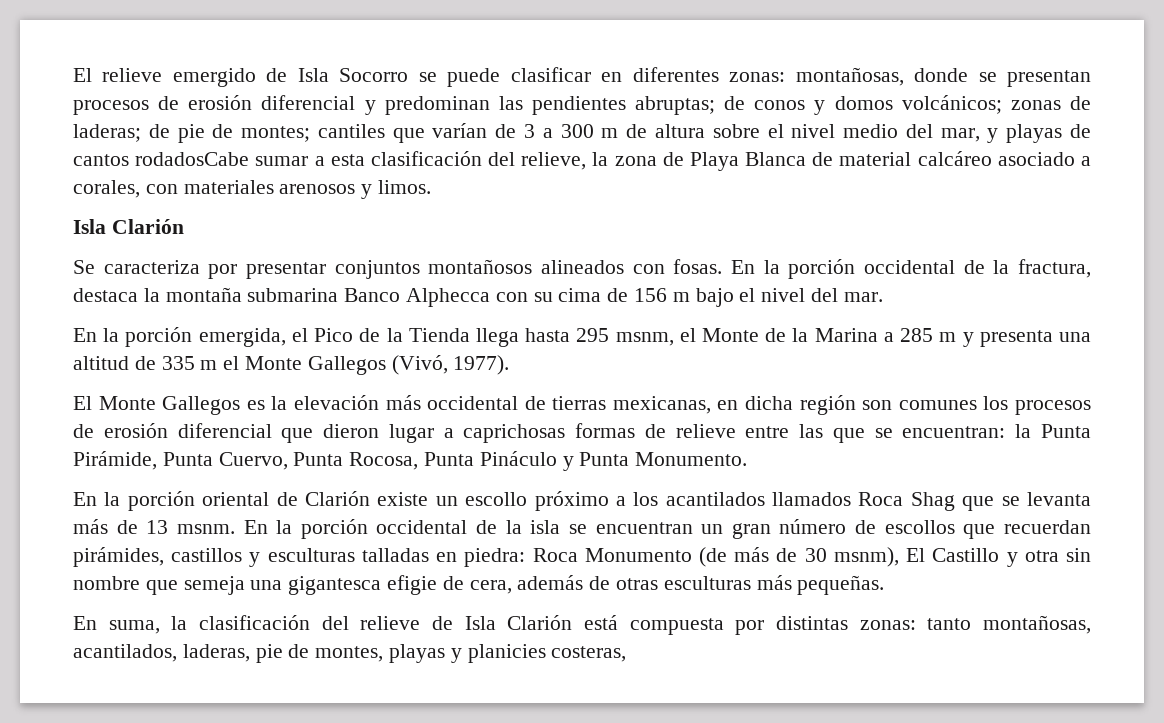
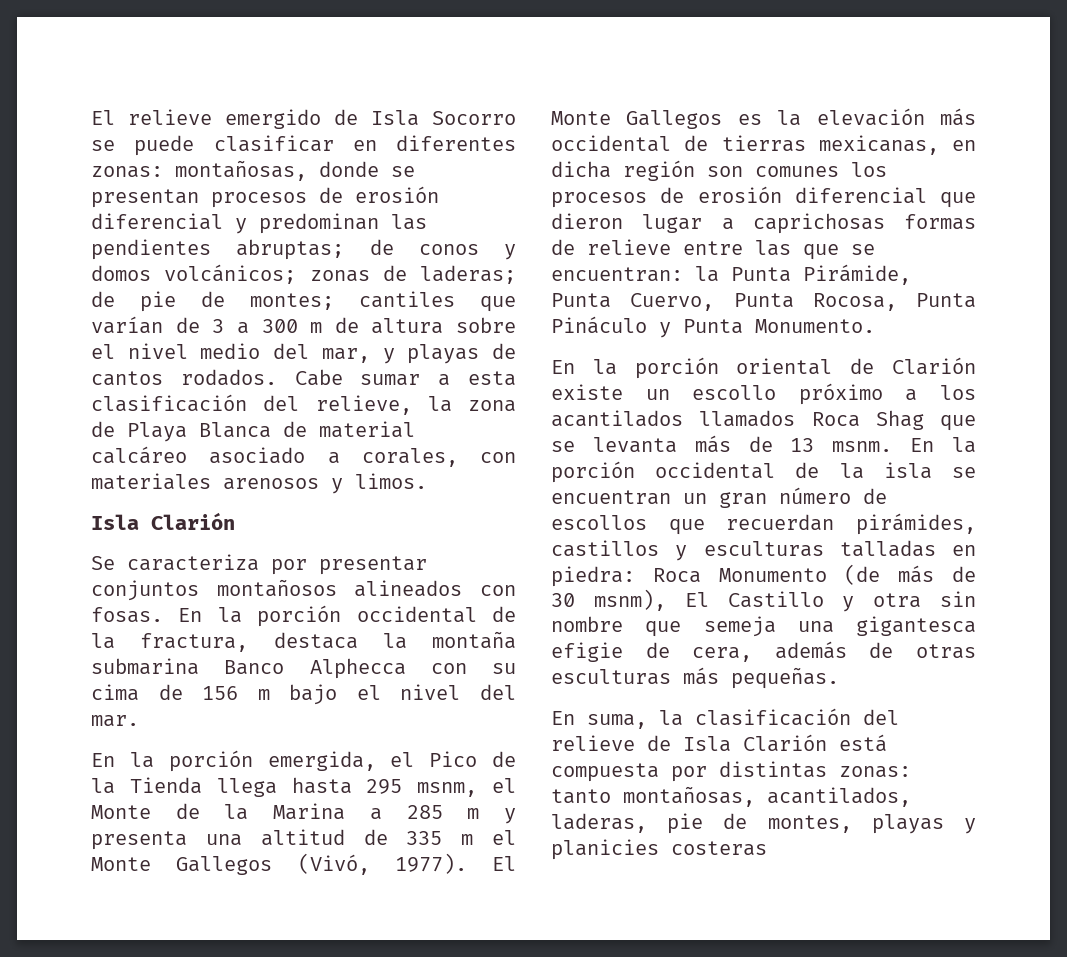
[135,152,250,166] rodadosCabe -> [180,369,343,386] rodados. Cabe
(510, 365) // -> (467, 863) none
[551,646,627,662] costeras, -> [671,841,767,856] costeras

